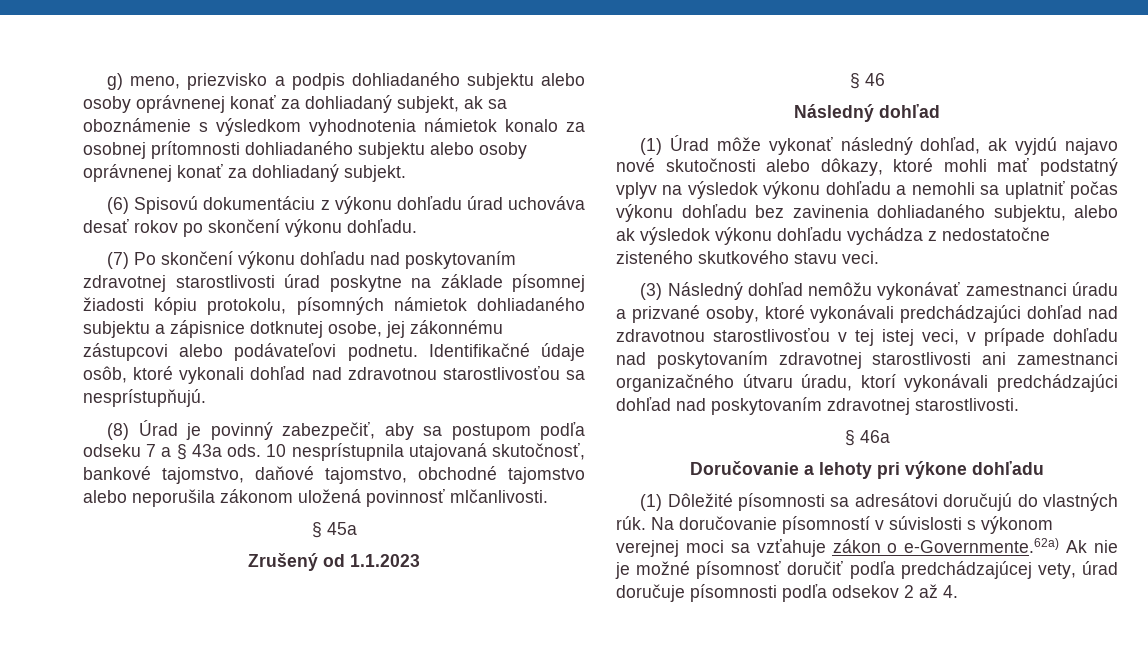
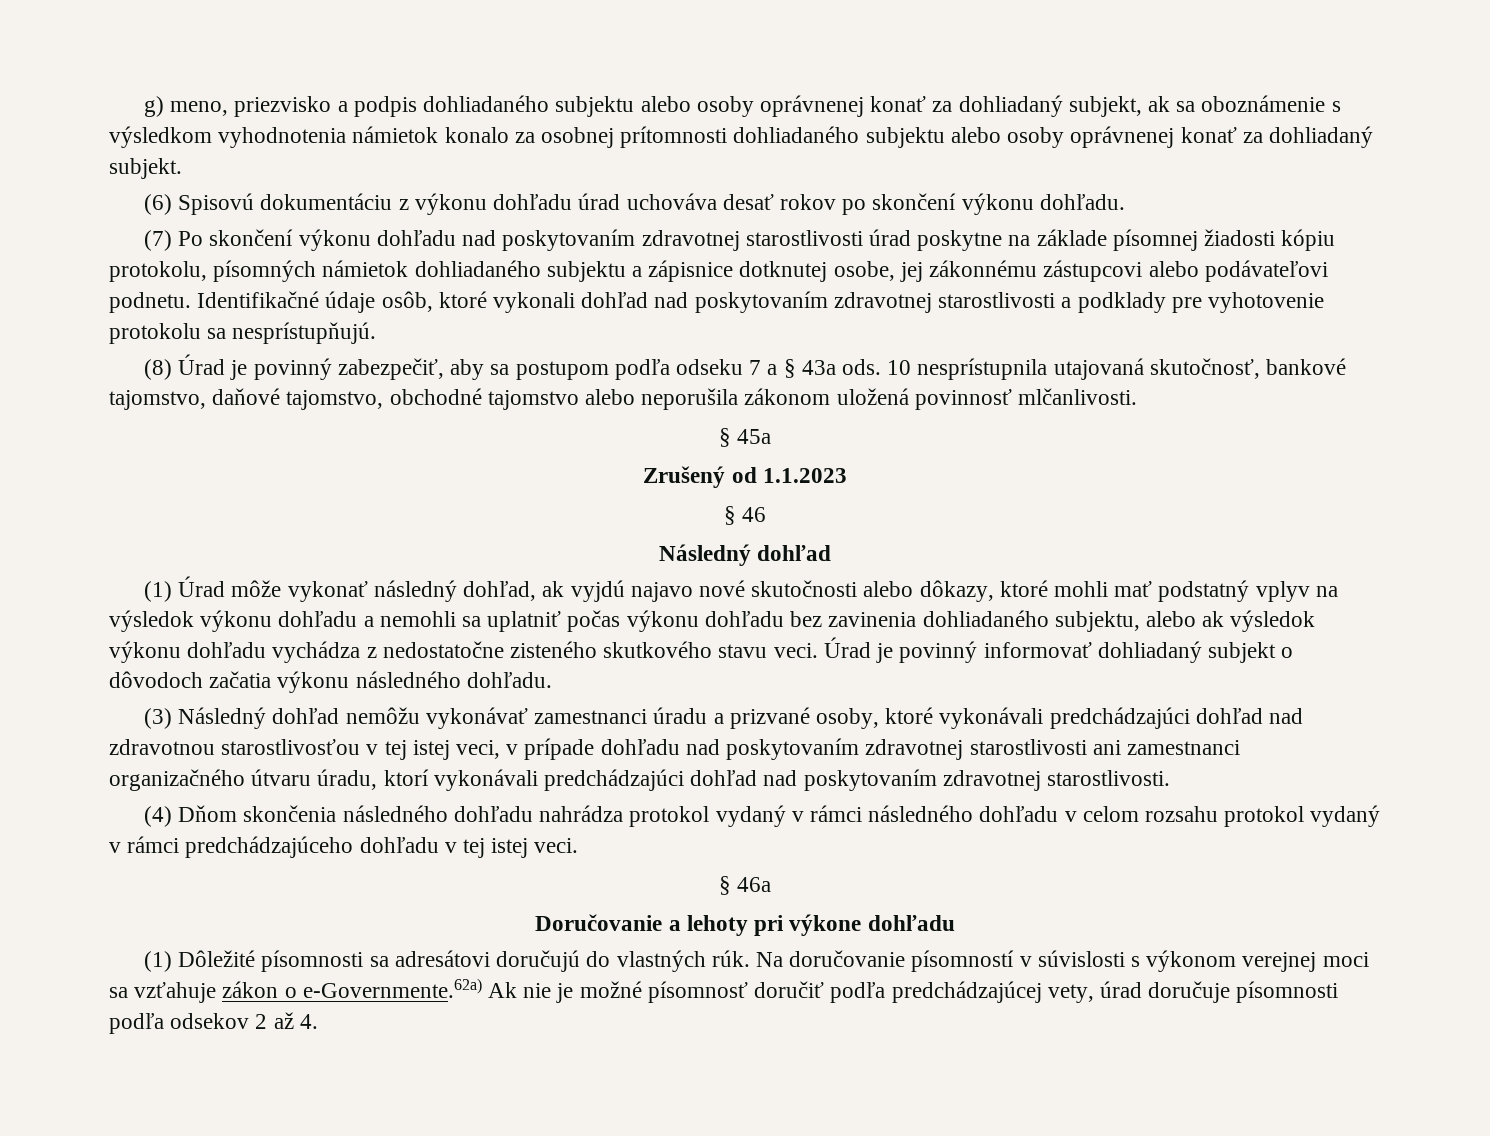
[347,366,560,380] zdravotnou starostlivosťou -> [694,291,1324,313] [109,323,201,344] poskytovaním zdravotnej starostlivosti a podklady pre vyhotovenie protokolu
(879, 257) none -> [823,637,1294,663] [109,671,552,693] Úrad je povinný informovať dohliadaný subjekt o dôvodoch začatia výkonu následného dohľadu.
(1019, 404) none -> [144,805,1381,827] [109,836,579,858] // (4) Dňom skončenia následného dohľadu nahrádza protokol vydaný v rámci následného dohľadu v celom rozsahu protokol vydaný v rámci predchádzajúceho dohľadu v tej istej veci.

